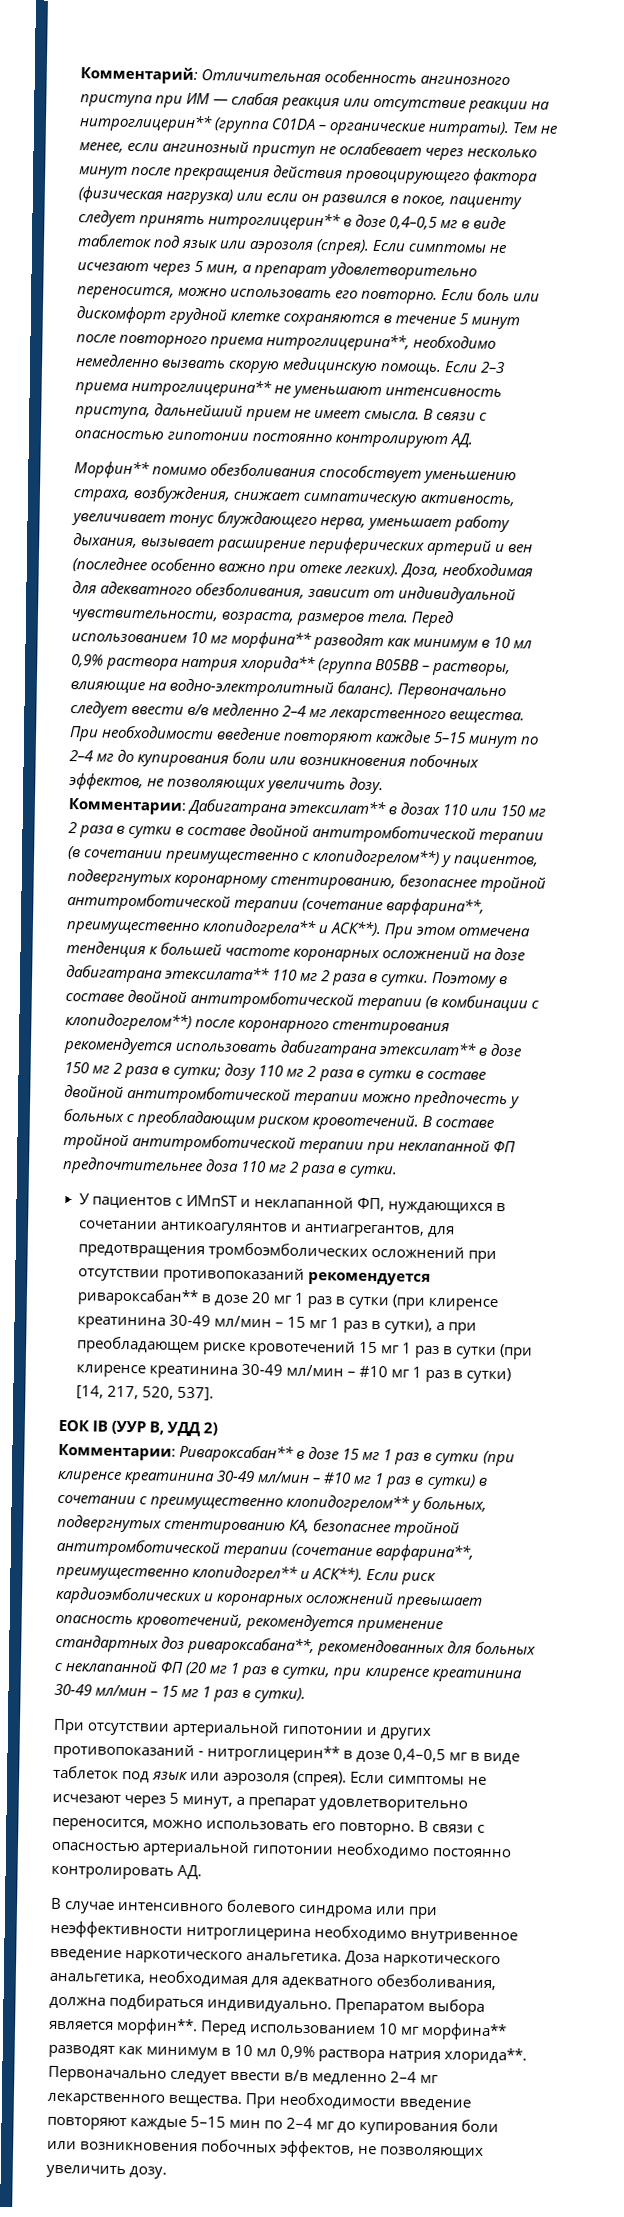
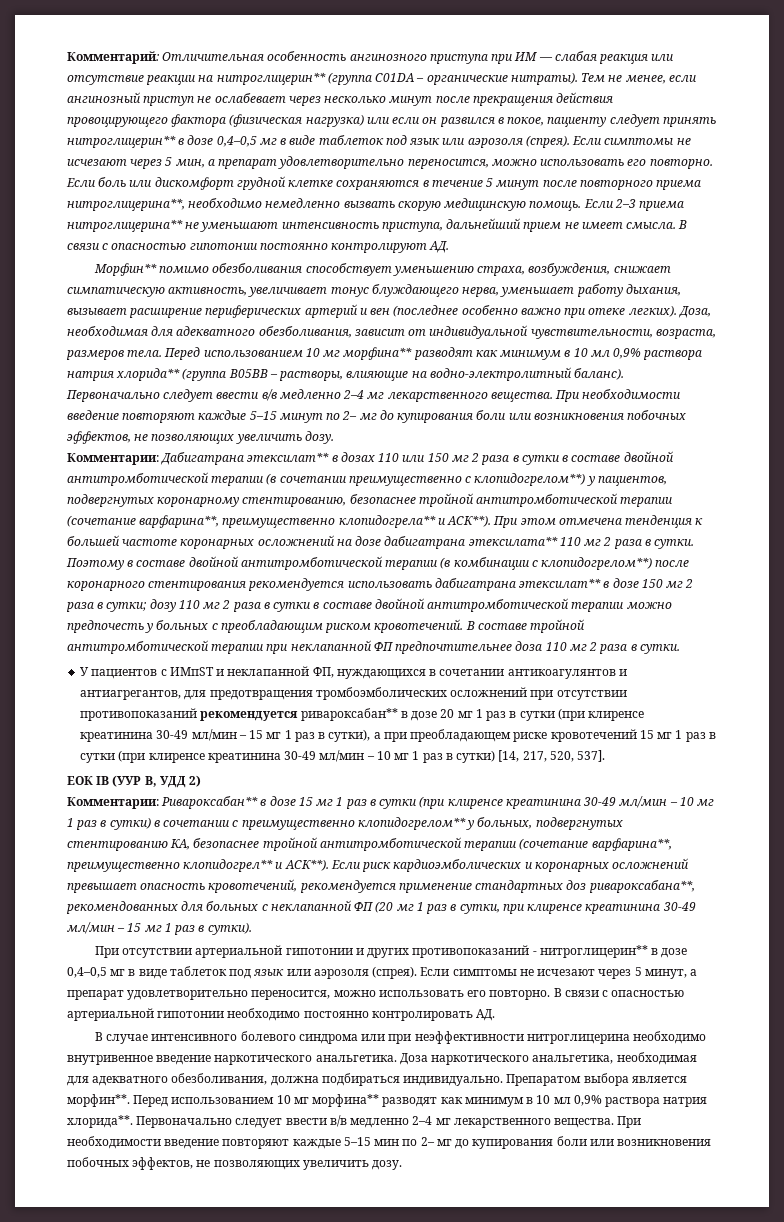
[69,750,94,762] 2–4 -> [342,411,358,420] 2–
[358,1365,388,1378] #10 -> [376,751,391,760] 10
[323,1472,352,1484] #10 -> [679,797,694,806] 10
[286,2117,314,2130] 2–4 -> [420,1137,435,1146] 2–

